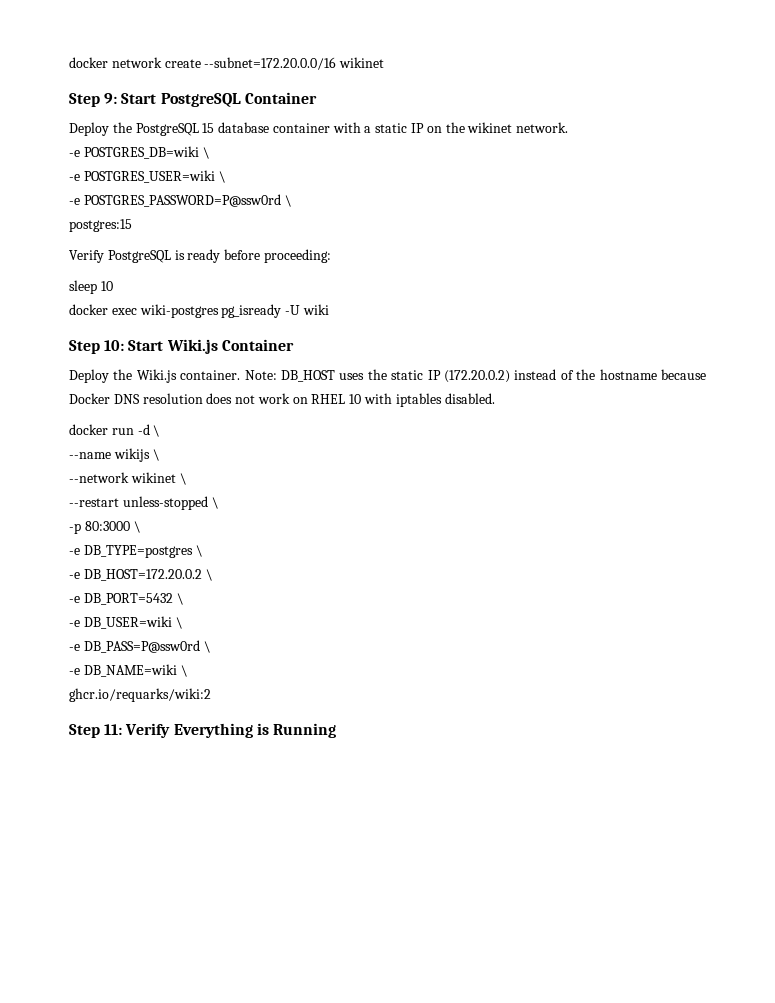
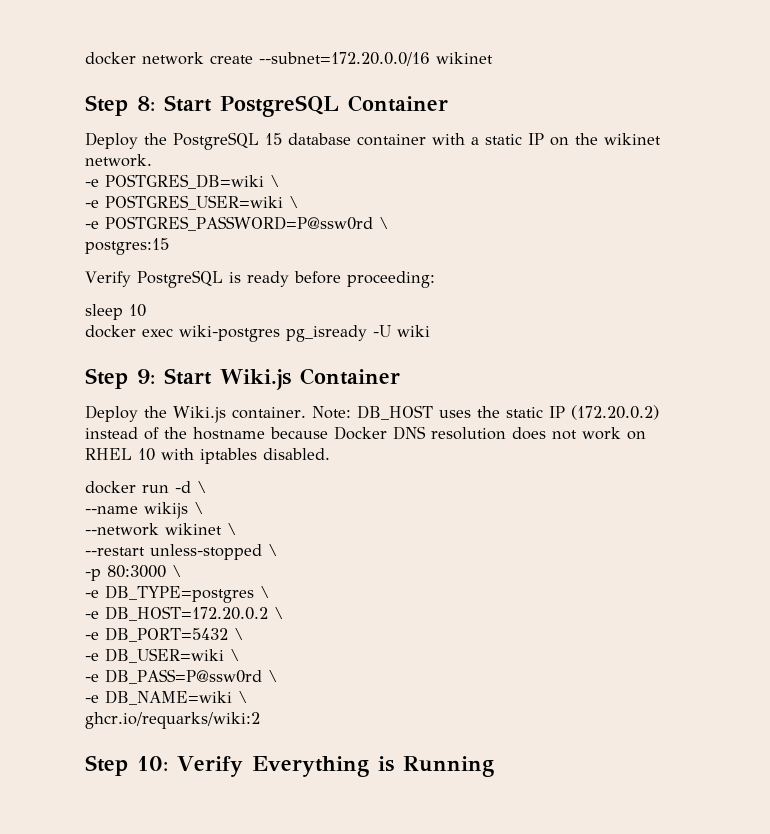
[104,93,118,104] 9: -> [137,96,155,111] 8:
[104,340,125,351] 10: -> [137,369,155,384] 9:
[104,724,123,735] 11: -> [137,756,168,771] 10:

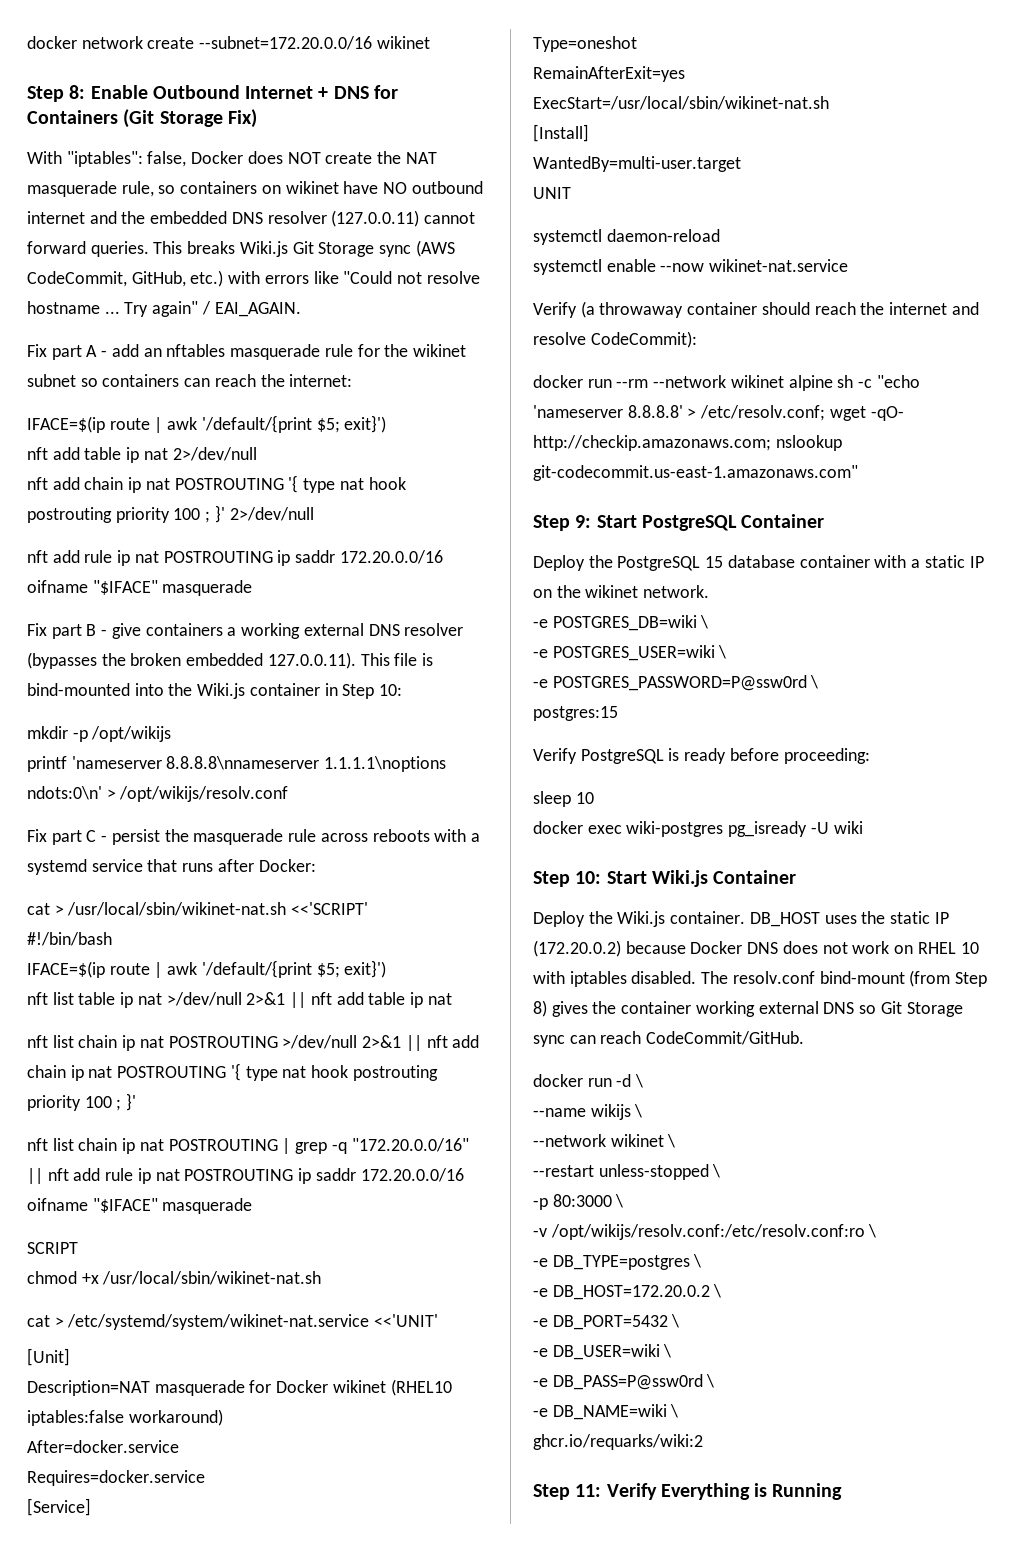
(155, 103) none -> [90,85,398,99] [27,109,257,128] [27,151,437,167] [27,181,483,197] [27,210,476,227] [27,240,455,257] [27,270,480,287] [27,301,301,317] [27,344,466,360] [27,374,353,387] [27,415,387,433] [27,447,257,463] [27,475,406,493] [27,505,314,523] [27,550,443,566] [27,580,253,596] [27,623,464,639] [27,652,434,669] [27,683,403,699] [27,726,172,742] [27,756,447,772] [27,786,289,802] [27,829,480,845] [27,859,316,875] [27,902,369,916] [27,932,112,946] [27,960,387,978] [27,992,452,1008] [27,1035,480,1051] [27,1063,438,1081] [27,1093,137,1111] [27,1138,469,1154] [27,1168,464,1184] [27,1198,253,1214] [27,1242,78,1254] [27,1271,322,1285] [27,1314,439,1330] [27,1348,70,1366] [27,1379,452,1396] [27,1409,223,1426] [27,1440,179,1453] [27,1470,205,1486] [27,1498,91,1516] [533,36,637,52] [533,66,685,82] [533,96,829,110] [533,124,589,142] [533,156,741,172] [533,187,571,199] [533,229,720,245] [533,259,849,275] [533,301,979,318] [533,331,697,348] [533,375,920,391] [533,405,904,421] [533,435,842,451] [533,465,858,481] [533,515,592,531] Enable Outbound Internet + DNS for Containers (Git Storage Fix) // With "iptables": false, Docker does NOT create the NAT masquerade rule, so containers on wikinet have NO outbound internet and the embedded DNS resolver (127.0.0.11) cannot forward queries. This breaks Wiki.js Git Storage sync (AWS CodeCommit, GitHub, etc.) with errors like "Could not resolve hostname ... Try again" / EAI_AGAIN. // Fix part A - add an nftables masquerade rule for the wikinet subnet so containers can reach the internet: // IFACE=$(ip route | awk '/default/{print $5; exit}') // nft add table ip nat 2>/dev/null // nft add chain ip nat POSTROUTING '{ type nat hook postrouting priority 100 ; }' 2>/dev/null // nft add rule ip nat POSTROUTING ip saddr 172.20.0.0/16 oifname "$IFACE" masquerade // Fix part B - give containers a working external DNS resolver (bypasses the broken embedded 127.0.0.11). This file is bind-mounted into the Wiki.js container in Step 10: // mkdir -p /opt/wikijs // printf 'nameserver 8.8.8.8\nnameserver 1.1.1.1\noptions ndots:0\n' > /opt/wikijs/resolv.conf // Fix part C - persist the masquerade rule across reboots with a systemd service that runs after Docker: // cat > /usr/local/sbin/wikinet-nat.sh <<'SCRIPT' // #!/bin/bash // IFACE=$(ip route | awk '/default/{print $5; exit}') // nft list table ip nat >/dev/null 2>&1 || nft add table ip nat // nft list chain ip nat POSTROUTING >/dev/null 2>&1 || nft add chain ip nat POSTROUTING '{ type nat hook postrouting priority 100 ; }' // nft list chain ip nat POSTROUTING | grep -q "172.20.0.0/16" || nft add rule ip nat POSTROUTING ip saddr 172.20.0.0/16 oifname "$IFACE" masquerade // SCRIPT // chmod +x /usr/local/sbin/wikinet-nat.sh // cat > /etc/systemd/system/wikinet-nat.service <<'UNIT' // [Unit] // Description=NAT masquerade for Docker wikinet (RHEL10 iptables:false workaround) // After=docker.service // Requires=docker.service // [Service] // Type=oneshot // RemainAfterExit=yes // ExecStart=/usr/local/sbin/wikinet-nat.sh // [Install] // WantedBy=multi-user.target // UNIT // systemctl daemon-reload // systemctl enable --now wikinet-nat.service // Verify (a throwaway container should reach the internet and resolve CodeCommit): // docker run --rm --network wikinet alpine sh -c "echo 'nameserver 8.8.8.8' > /etc/resolv.conf; wget -qO- http://checkip.amazonaws.com; nslookup git-codecommit.us-east-1.amazonaws.com" // Step 9:
[137,369,155,384] 9: -> [575,871,602,884] 10:
[311,406,351,419] Note: -> (746, 917) none
[85,427,265,440] instead of the hostname -> (621, 948) none
[431,427,506,440] resolution -> (779, 948) none
(330, 454) none -> [701,970,988,987] [533,1000,963,1017] [533,1031,805,1047] The resolv.conf bind-mount (from Step 8) gives the container working external DNS so Git Storage sync can reach CodeCommit/GitHub.
(182, 571) none -> [533,1224,877,1240] // -v /opt/wikijs/resolv.conf:/etc/resolv.conf:ro \
[137,756,168,771] 10: -> [575,1484,602,1497] 11:

